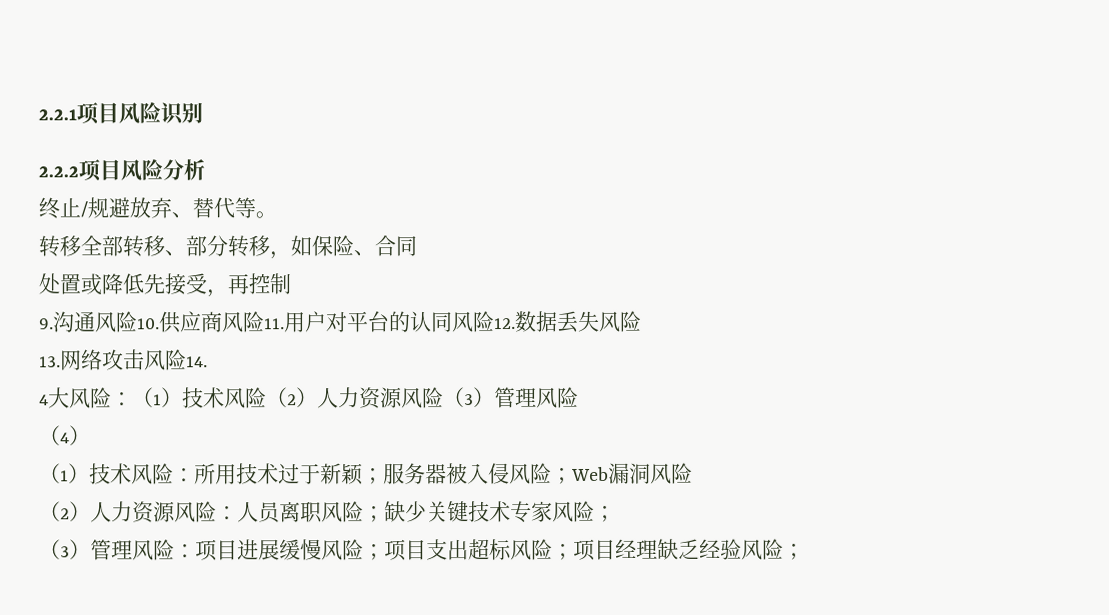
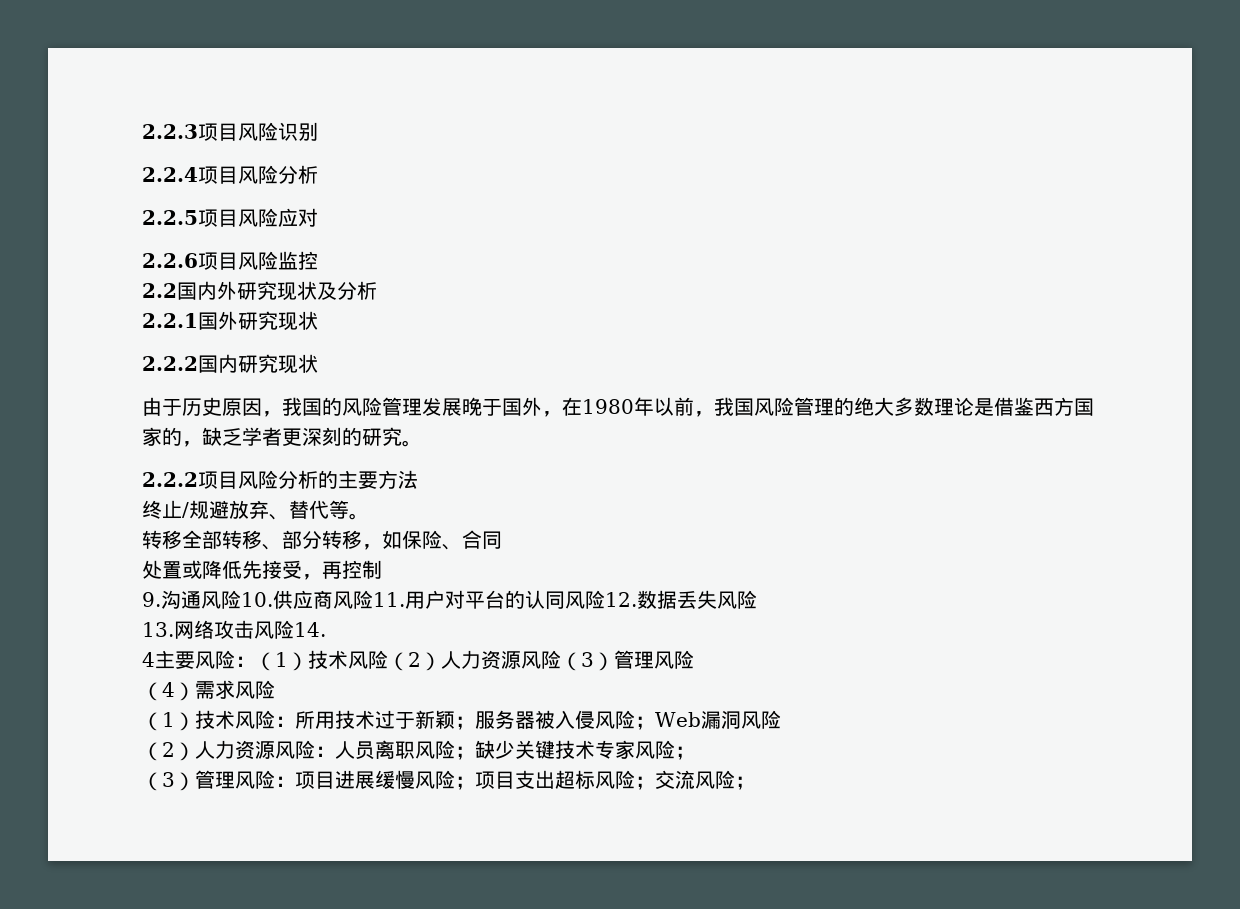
[38,109,77,121] 2.2.1 -> [142,124,198,139] 2.2.3
(203, 113) none -> [142,165,318,184] [142,208,318,227] [142,251,318,270] [142,281,377,301] [142,311,318,331] [142,354,318,374] [142,397,1094,417] [142,427,422,447] // 2.2.4项目风险分析 // 2.2.5项目风险应对 // 2.2.6项目风险监控 // 2.2国内外研究现状及分析 // 2.2.1国外研究现状 // 2.2.2国内研究现状 // 由于历史原因，我国的风险管理发展晚于国外，在1980年以前，我国风险管理的绝大多数理论是借鉴西方国家的，缺乏学者更深刻的研究。
(205, 170) none -> [318,470,418,489] 的主要方法
[48,387,70,409] 大 -> [155,650,195,669] 主要
(91, 435) none -> [195,680,275,699] 需求风险
[573,538,742,561] 项目经理缺乏经验 -> [655,770,695,789] 交流

